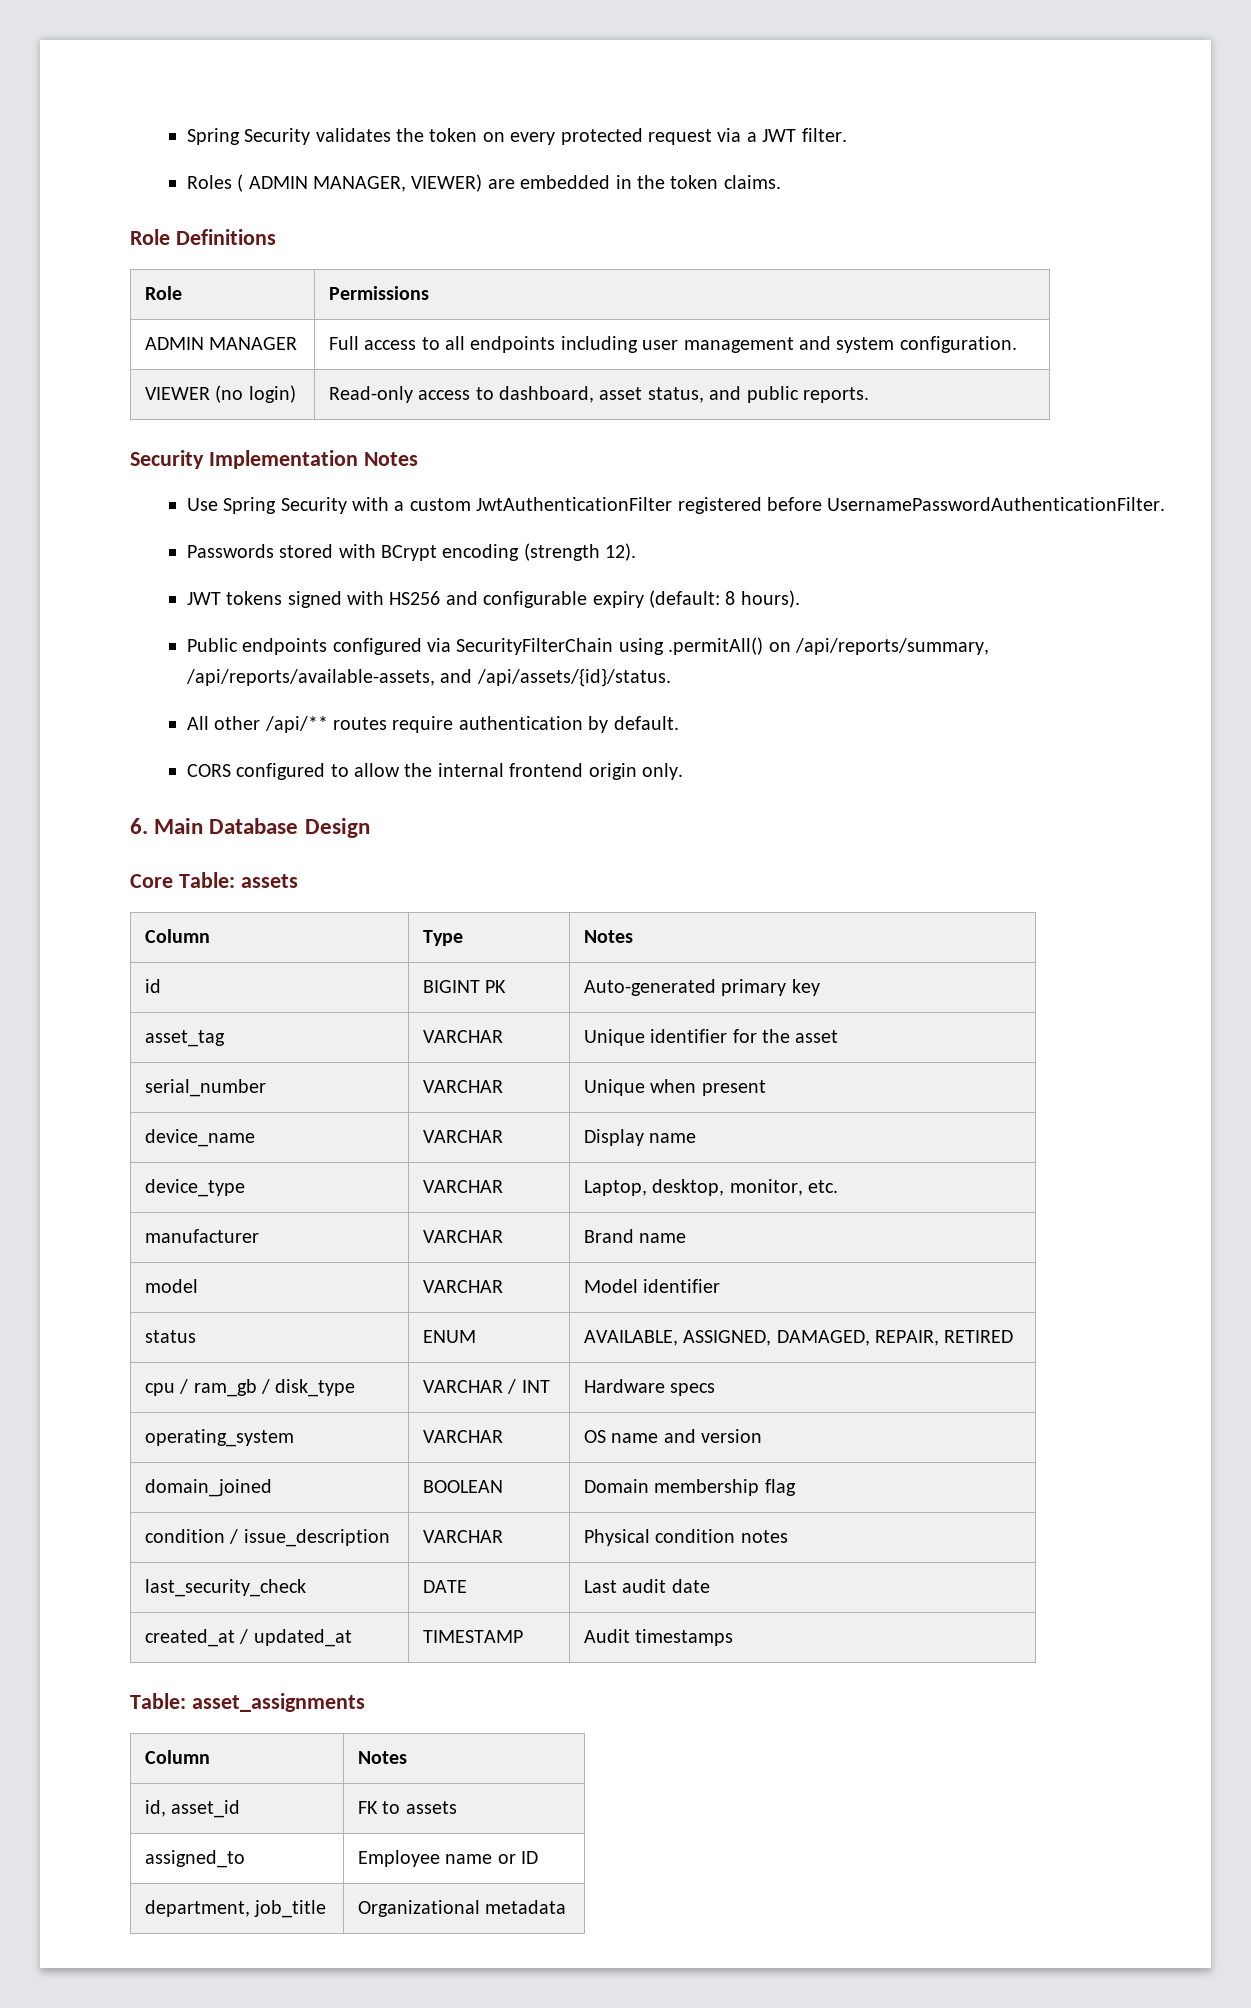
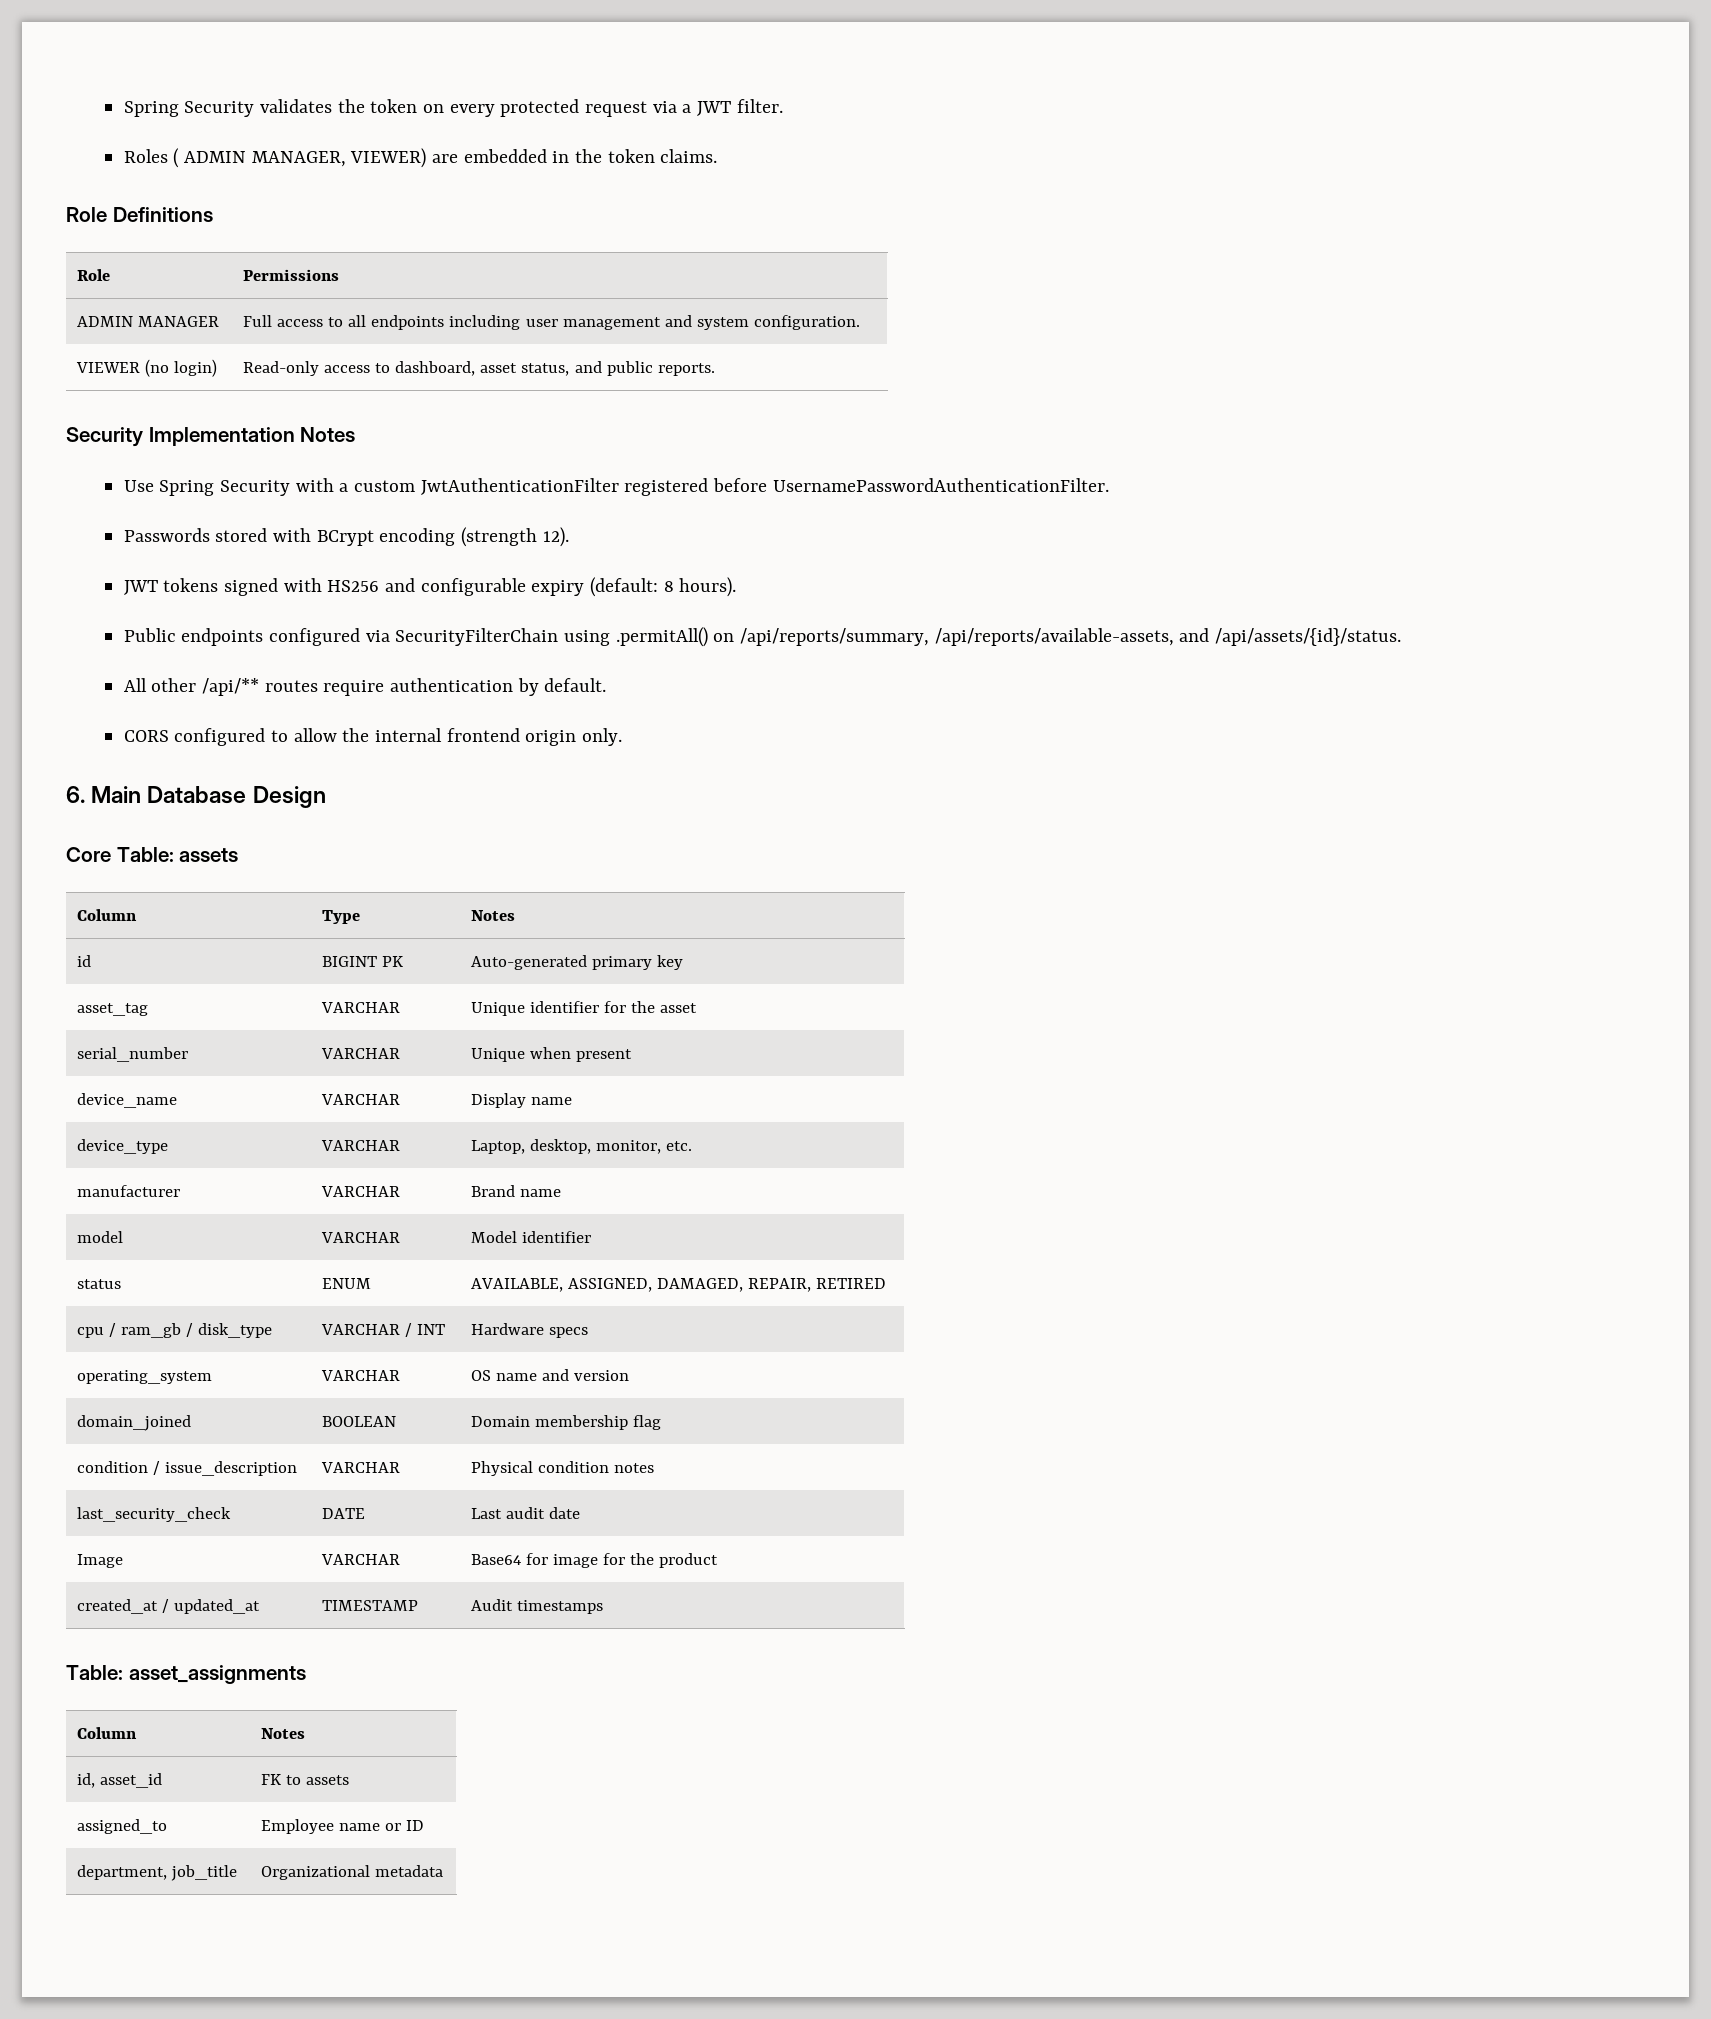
(710, 1586) none -> [76,1554,123,1568] [320,1554,400,1565] [470,1553,719,1568] // Image | VARCHAR | Base64 for image for the product

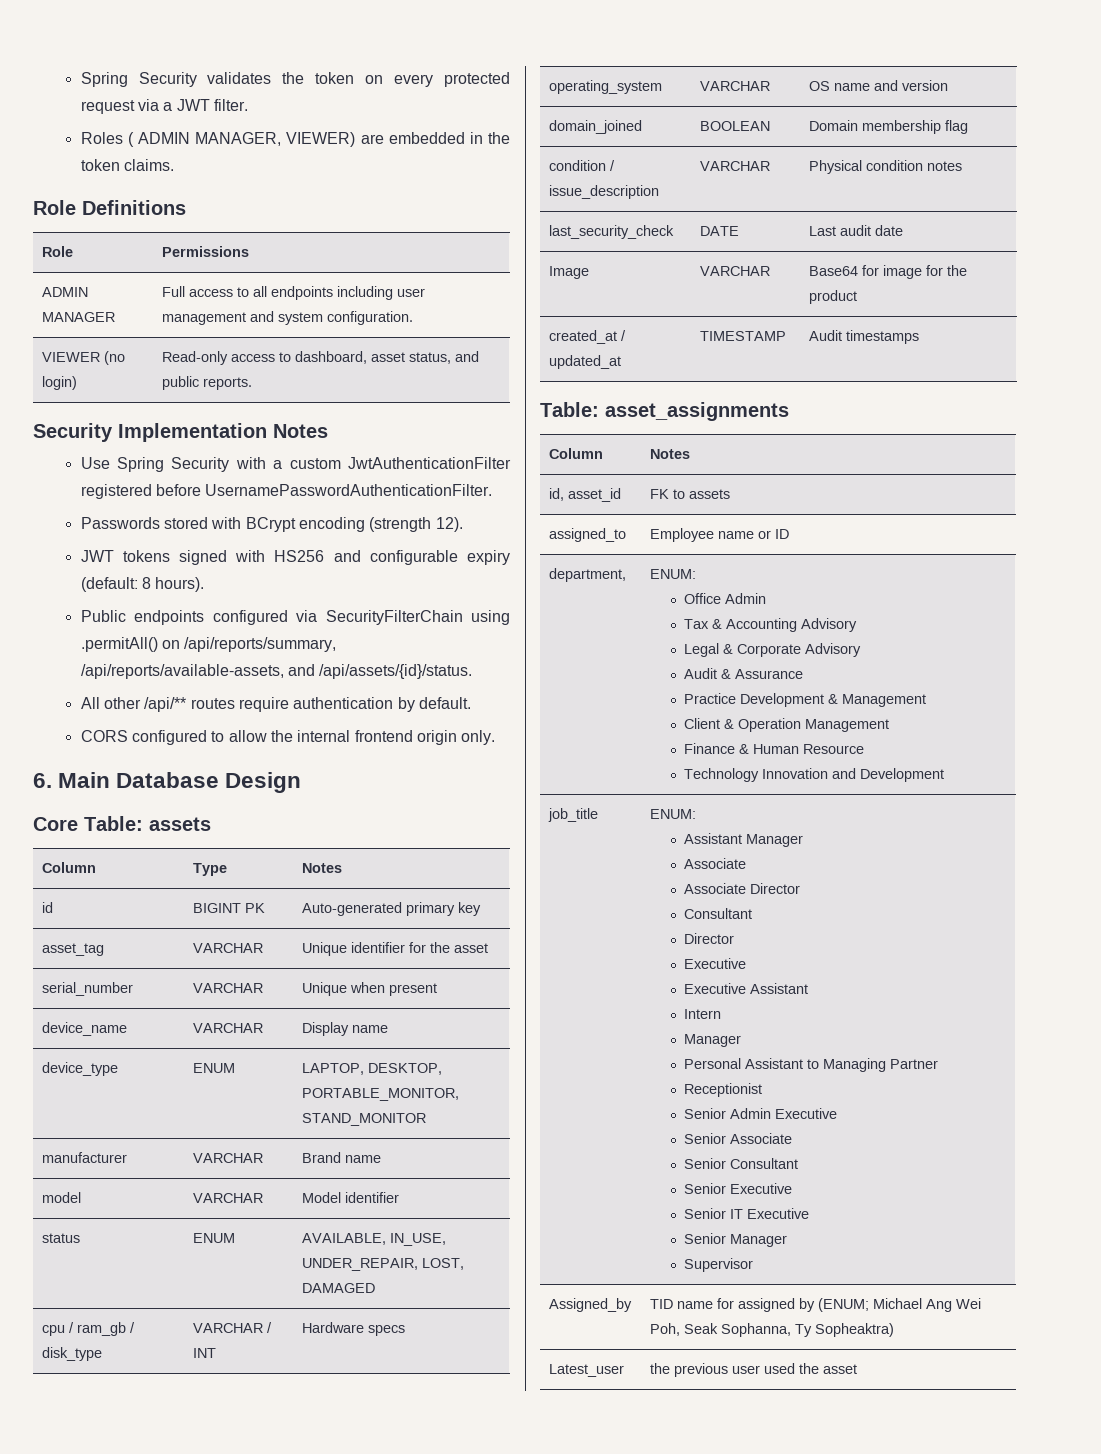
[320,1140,400,1151] [470,1139,693,1154] VARCHAR | Laptop, desktop, monitor, etc. -> [193,1063,236,1073] [302,1063,443,1075] [302,1088,460,1101] [302,1113,427,1126] ENUM | LAPTOP, DESKTOP, PORTABLE_MONITOR, STAND_MONITOR
[567,1278,887,1292] ASSIGNED, DAMAGED, REPAIR, RETIRED -> [390,1233,447,1246] [302,1258,465,1271] [302,1283,376,1293] IN_USE, UNDER_REPAIR, LOST, DAMAGED
[170,1865,237,1881] [260,1865,443,1880] job_title | Organizational metadata -> [650,569,697,579] [684,593,767,604] [684,618,858,632] [684,643,862,657] [684,668,804,679] [684,693,927,707] [684,718,890,732] [684,743,865,754] [684,768,945,782] [548,808,599,822] [650,809,697,819] [684,833,804,847] [684,858,747,869] [684,883,801,894] [684,908,753,919] [684,933,735,944] [684,958,747,969] [684,983,809,994] [684,1009,722,1019] [684,1034,742,1047] [684,1058,939,1072] [684,1083,763,1097] [684,1108,838,1119] [684,1133,793,1144] [684,1158,799,1169] [684,1183,793,1194] [684,1208,810,1219] [684,1233,788,1247] [684,1258,754,1272] [549,1298,633,1312] [650,1298,982,1312] [650,1323,895,1337] [549,1364,625,1377] [650,1363,858,1377] | ENUM: // Office Admin // Tax & Accounting Advisory // Legal & Corporate Advisory // Audit & Assurance // Practice Development & Management // Client & Operation Management // Finance & Human Resource // Technology Innovation and Development // job_title | ENUM: // Assistant Manager // Associate // Associate Director // Consultant // Director // Executive // Executive Assistant // Intern // Manager // Personal Assistant to Managing Partner // Receptionist // Senior Admin Executive // Senior Associate // Senior Consultant // Senior Executive // Senior IT Executive // Senior Manager // Supervisor // Assigned_by | TID name for assigned by (ENUM; Michael Ang Wei Poh, Seak Sophanna, Ty Sopheaktra) // Latest_user | the previous user used the asset

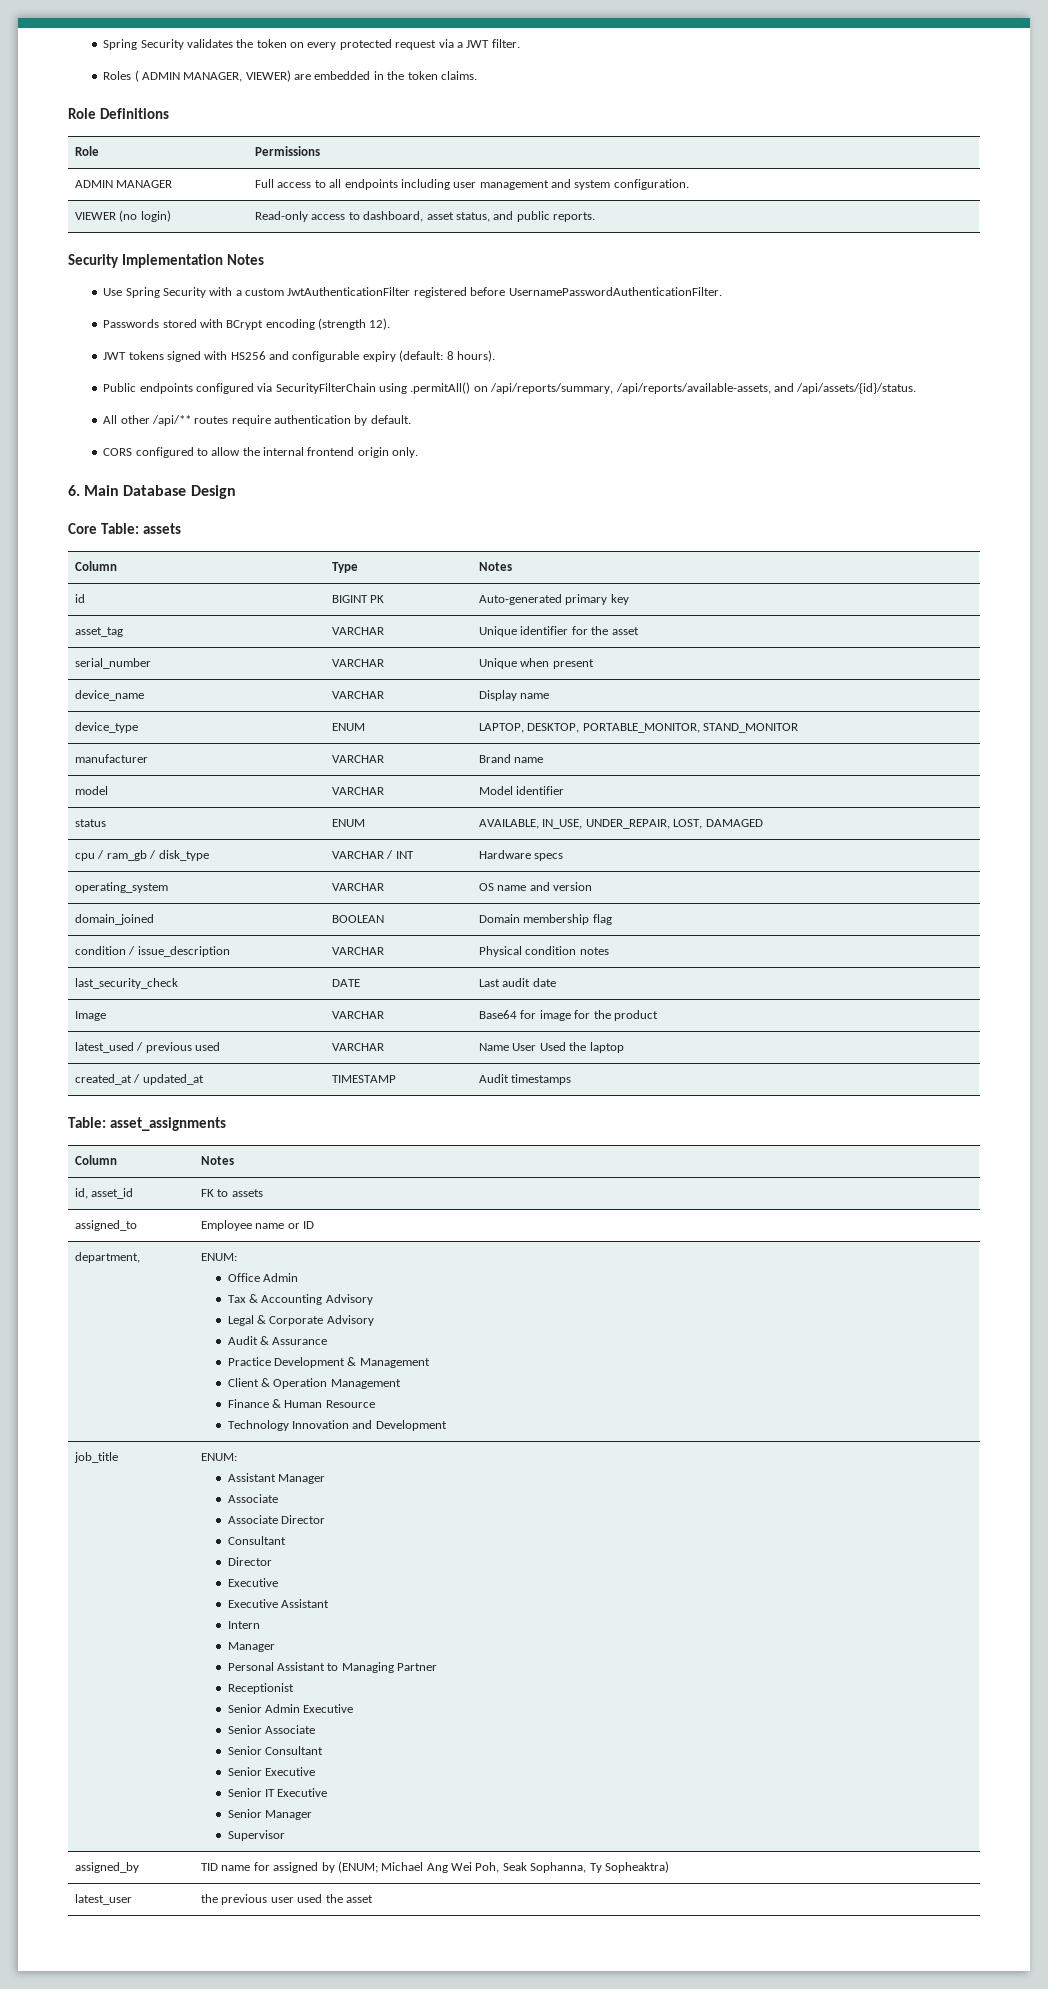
(858, 297) none -> [75,1042,221,1053] [332,1043,385,1051] [479,1042,624,1053] // latest_used / previous used | VARCHAR | Name User Used the laptop
[549,1298,633,1312] Assigned_by -> [75,1862,140,1873] assigned_by
[549,1364,625,1377] Latest_user -> [75,1894,133,1905] latest_user

